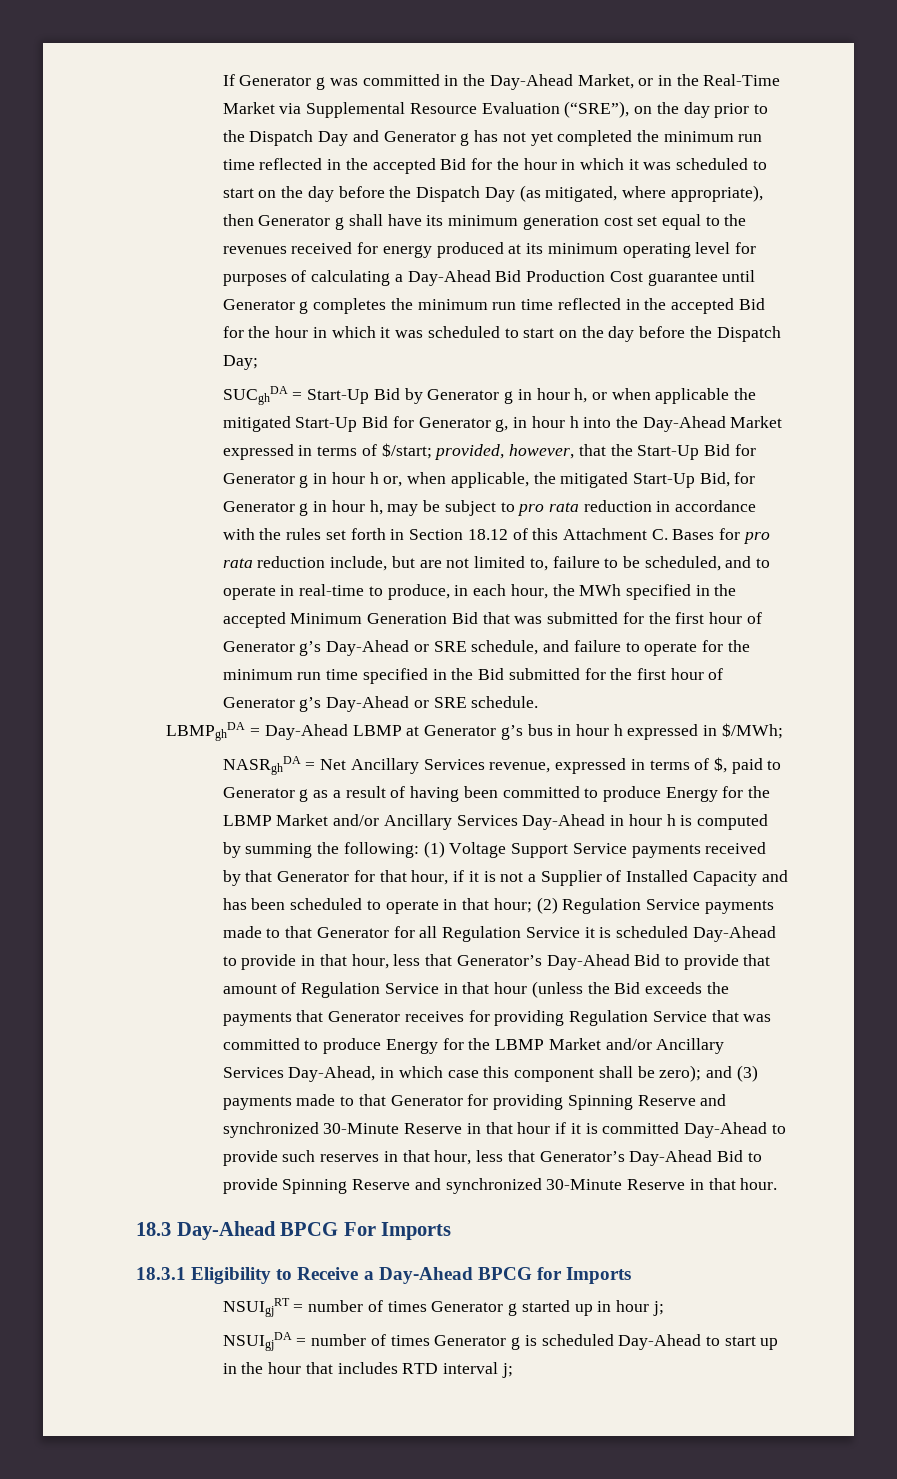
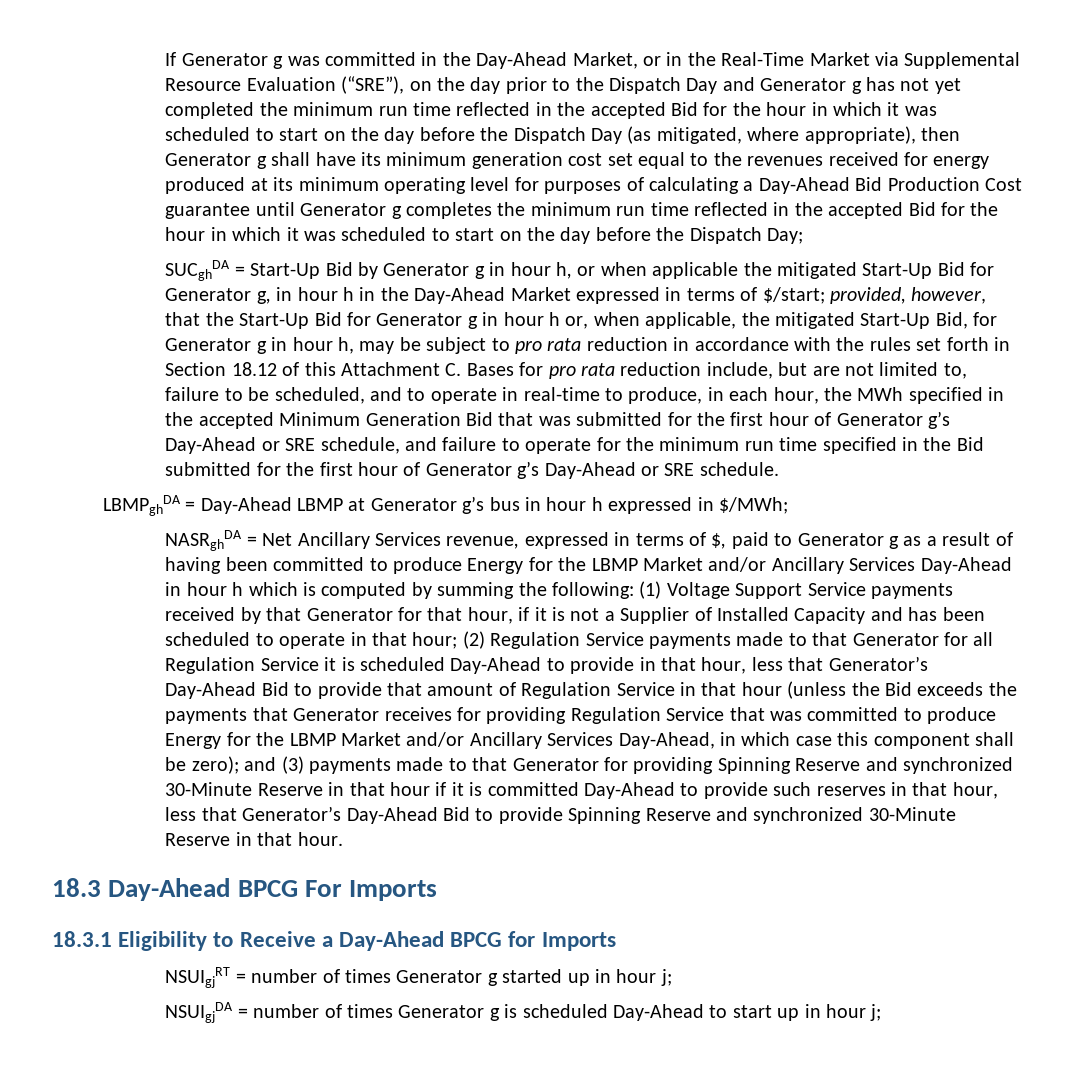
[583,417,612,428] into -> [359,287,376,301] in
(676, 820) none -> [248,582,298,596] which
[241,1362,499,1374] the hour that includes RTD interval -> [826,1004,867,1018] hour

